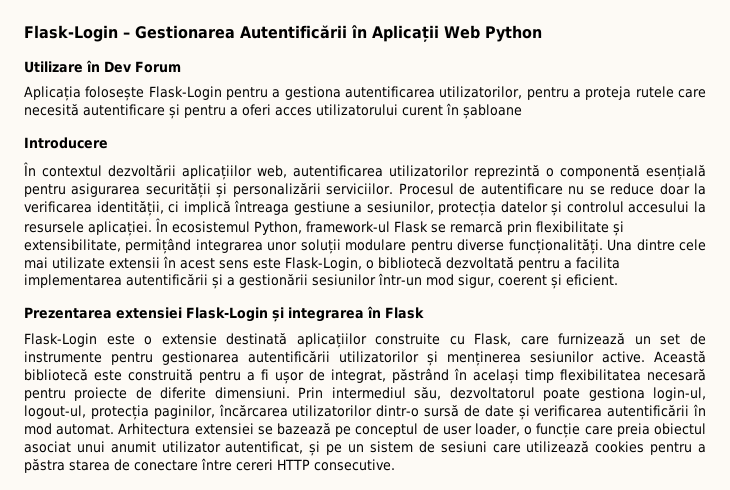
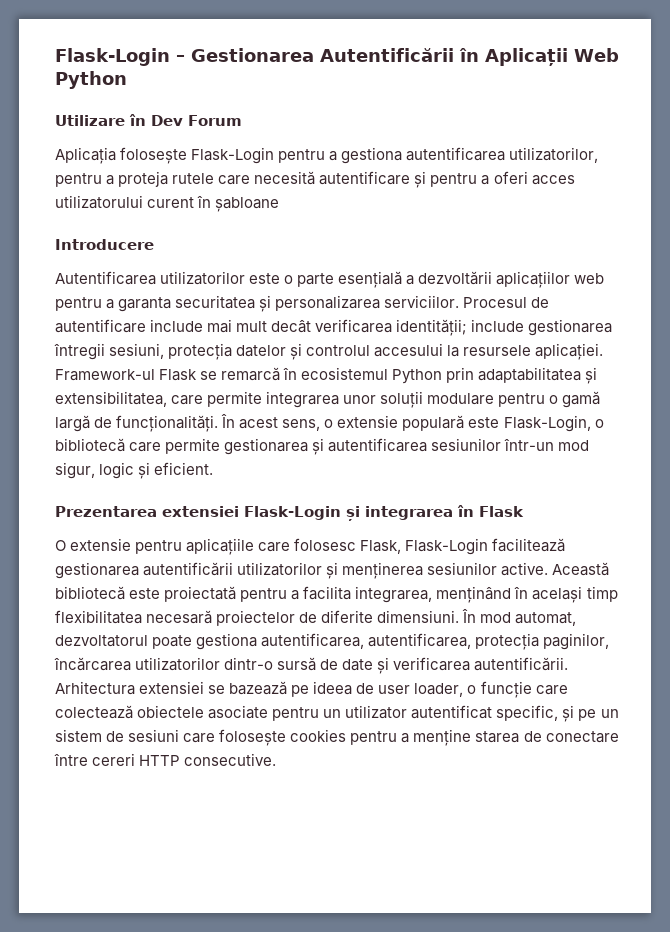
[23,162,706,180] [24,183,706,198] [24,200,434,216] În contextul dezvoltării aplicațiilor web, autentificarea utilizatorilor reprezintă o componentă esențială pentru asigurarea securității și personalizării serviciilor. Procesul de autentificare nu se reduce doar la verificarea identității, ci implică întreaga gestiune a sesiunilor, -> [55,271,605,288] [55,295,550,312] [55,319,613,336] [54,343,165,360] Autentificarea utilizatorilor este o parte esențială a dezvoltării aplicațiilor web pentru a garanta securitatea și personalizarea serviciilor. Procesul de autentificare include mai mult decât verificarea identității; include gestionarea întregii sesiuni,
[155,218,624,236] [24,238,192,254] În ecosistemul Python, framework-ul Flask se remarcă prin flexibilitate și extensibilitate, permițând -> [55,367,598,384] [55,391,263,407] Framework-ul Flask se remarcă în ecosistemul Python prin adaptabilitatea și extensibilitatea, care permite
[457,239,706,254] [24,256,620,271] [24,274,308,289] diverse funcționalități. Una dintre cele mai utilizate extensii în acest sens este Flask-Login, o bibliotecă dezvoltată pentru a facilita implementarea autentificării și a gestionării -> [549,391,601,408] [55,413,604,432] [55,438,428,455] o gamă largă de funcționalități. În acest sens, o extensie populară este Flask-Login, o bibliotecă care permite gestionarea și autentificarea
[498,275,547,286] coerent -> [99,462,135,479] logic
[24,333,707,348] [24,351,153,365] Flask-Login este o extensie destinată aplicațiilor construite cu Flask, care furnizează un set de instrumente pentru -> [55,538,566,555] O extensie pentru aplicațiile care folosesc Flask, Flask-Login facilitează
[128,368,449,384] construită pentru a fi ușor de integrat, păstrând -> [164,586,512,603] proiectată pentru a facilita integrarea, menținând
[24,387,128,401] pentru proiecte -> [216,610,296,626] proiectelor
[298,387,442,400] Prin intermediul său, -> [462,608,577,626] În mod automat,
[653,387,706,401] [24,405,86,419] login-ul, logout-ul, -> [261,633,472,649] autentificarea, autentificarea,
[607,404,706,417] [24,423,115,435] autentificării în mod automat. -> [474,657,569,671] autentificării.
[355,423,419,437] conceptul -> [313,681,353,695] ideea
[616,423,707,437] [24,441,304,454] preia obiectul asociat unui anumit utilizator autentificat, -> [55,705,559,721] colectează obiectele asociate pentru un utilizator autentificat specific,
[526,441,590,453] utilizează -> [219,729,287,746] folosește
[24,459,65,473] păstra -> [413,729,472,746] menține

